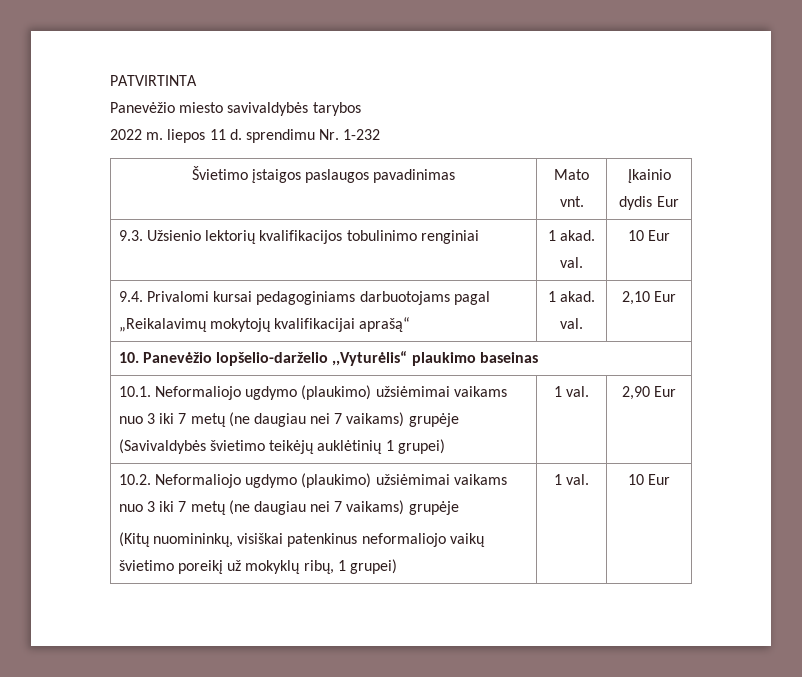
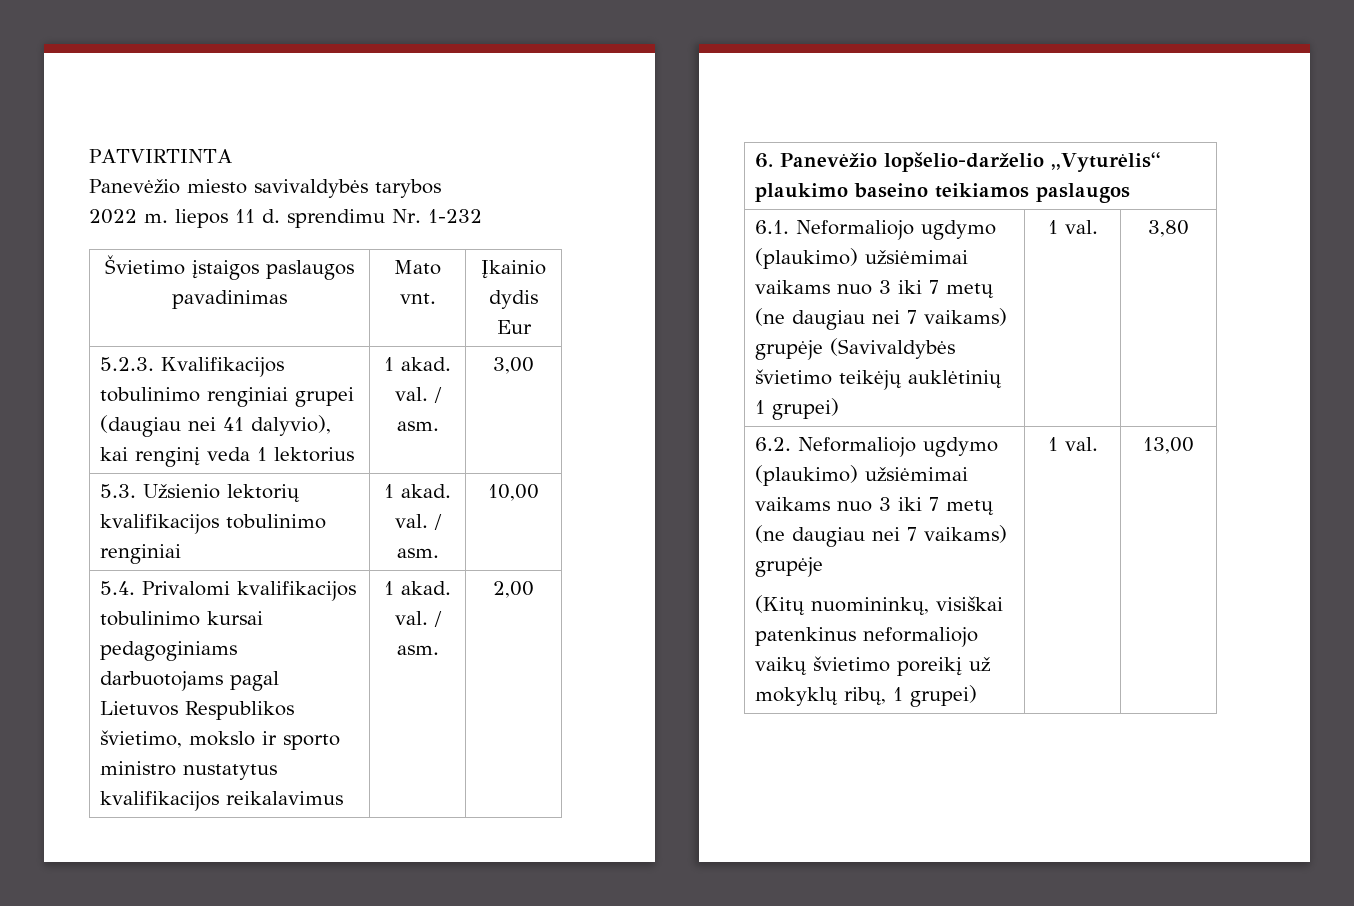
[118,230,143,241] 9.3. -> [99,357,284,377] [99,387,354,407] [99,415,331,437] [99,447,354,467] [384,357,451,371] [394,387,442,403] [396,421,439,431] [493,357,534,374] [99,484,136,498] 5.2.3. Kvalifikacijos tobulinimo renginiai grupei (daugiau nei 41 dalyvio), kai renginį veda 1 lektorius | 1 akad. val. / asm. | 3,00 // 5.3.
[627,230,671,241] [118,291,490,305] [118,317,411,332] [547,291,596,302] [560,318,583,329] [621,291,677,305] [118,351,538,366] [118,386,151,397] | 10 Eur // 9.4. Privalomi kursai pedagoginiams darbuotojams pagal „Reikalavimų mokytojų kvalifikacijai aprašą“ | 1 akad. val. | 2,10 Eur // 10. Panevėžio lopšelio-darželio ,,Vyturėlis“ plaukimo baseinas // 10.1. -> [433,514,442,530] [396,548,439,558] [488,484,539,501] [99,581,356,601] [99,611,263,626] [99,641,237,661] [99,671,279,691] [99,701,294,720] [99,730,340,750] [99,761,277,780] [99,791,343,811] [384,581,451,595] [394,611,442,627] [396,645,439,655] [493,581,534,598] [754,152,1161,172] [754,183,1130,203] [754,220,789,234] / asm. | 10,00 // 5.4. Privalomi kvalifikacijos tobulinimo kursai pedagoginiams darbuotojams pagal Lietuvos Respublikos švietimo, mokslo ir sporto ministro nustatytus kvalifikacijos reikalavimus | 1 akad. val. / asm. | 2,00 // 6. Panevėžio lopšelio-darželio „Vyturėlis“ plaukimo baseino teikiamos paslaugos // 6.1.
[621,386,677,400] [118,474,151,485] 2,90 Eur // 10.2. -> [1148,220,1189,237] [754,437,791,451] 3,80 // 6.2.
[627,474,671,485] 10 Eur -> [1143,437,1194,454] 13,00

